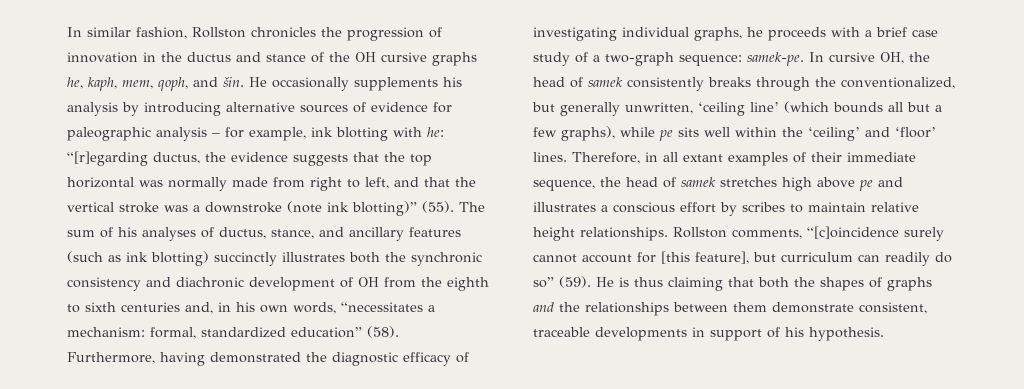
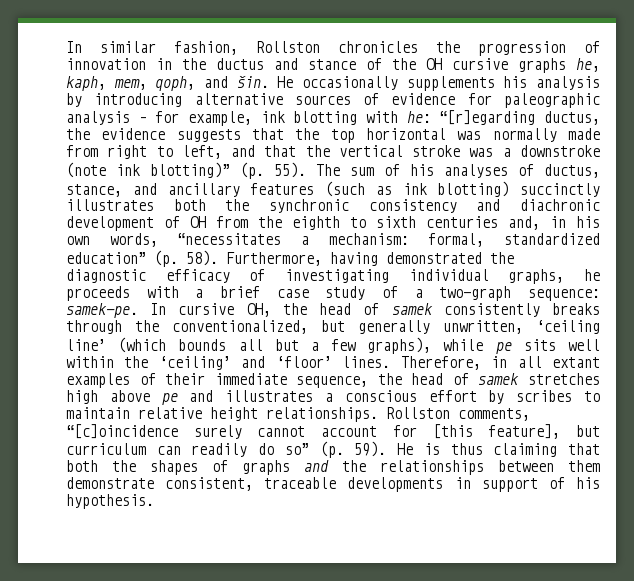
[422,201,454,213] (55). -> [240,162,306,179] (p. 55).
[367,326,399,338] (58). -> [154,250,218,267] (p. 58).
[559,276,591,288] (59). -> [319,441,387,458] (p. 59).

